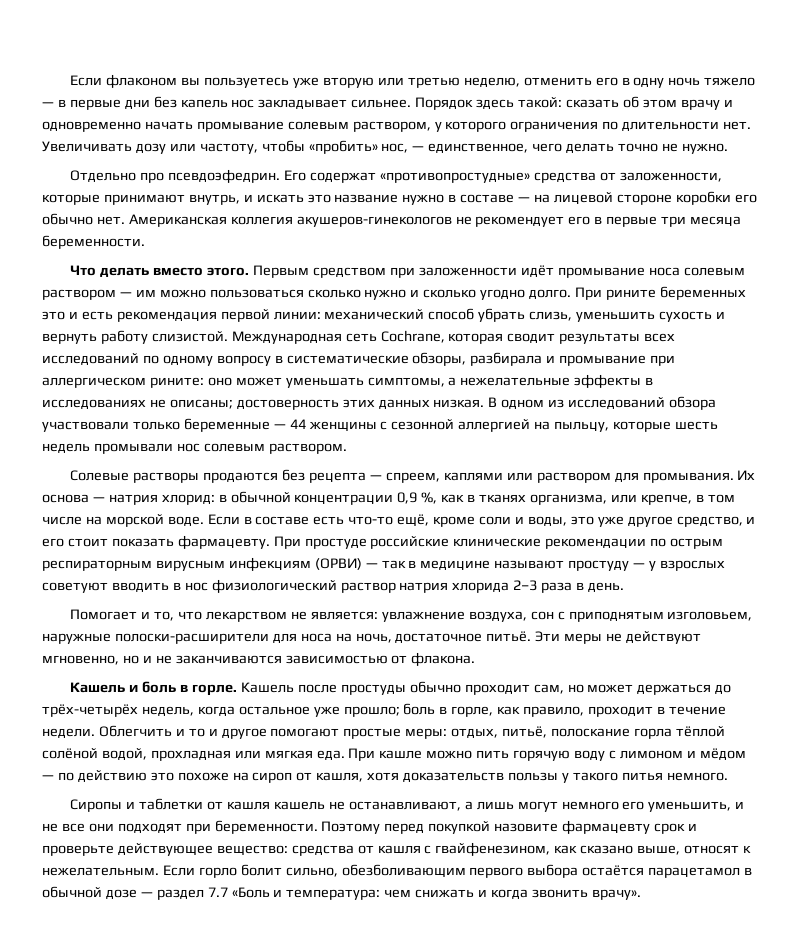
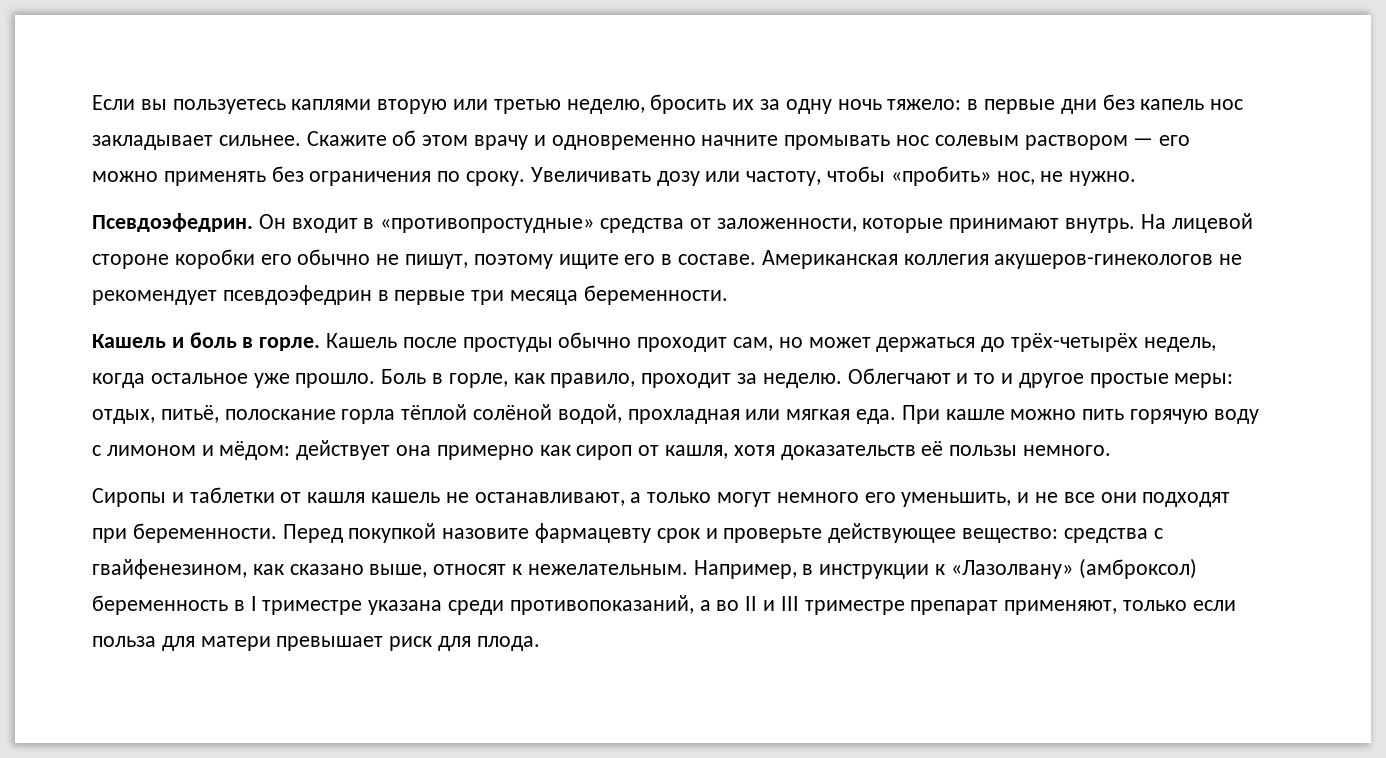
[70,74,178,88] Если флаконом -> [92,95,135,110] Если
[293,77,320,88] уже -> [291,99,372,110] каплями
[523,77,756,88] [42,102,54,107] отменить его в одну ночь тяжело — -> [650,94,962,114] бросить их за одну ночь тяжело:
[415,97,619,110] Порядок здесь такой: сказать -> [306,131,387,146] Скажите
[144,121,752,132] начать промывание солевым раствором, у которого ограничения по длительности нет. -> [701,135,1191,150] [92,166,526,186] начните промывать нос солевым раствором — его можно применять без ограничения по сроку.
[412,143,728,154] [70,169,377,183] — единственное, чего делать точно не нужно. // Отдельно про псевдоэфедрин. Его содержат -> [1040,171,1137,186] [92,213,375,233] не нужно. // Псевдоэфедрин. Он входит в
[188,194,551,205] внутрь, и искать это название нужно в составе — на -> [1065,214,1166,233] внутрь. На
[96,216,125,225] нет. -> [376,254,757,269] не пишут, поэтому ищите его в составе.
[568,216,591,225] его -> [222,285,372,305] псевдоэфедрин
[70,265,745,278] [42,286,746,300] [42,308,725,322] [42,330,676,344] [42,352,676,366] [42,374,654,388] [42,396,717,410] [42,418,718,432] [42,443,347,454] [70,469,756,483] [42,491,735,505] [42,514,756,527] [42,535,724,549] [42,557,725,571] [42,579,625,593] [70,609,753,622] [42,631,702,644] [42,652,476,666] // Что делать вместо этого. Первым средством при заложенности идёт промывание носа солевым раствором — им можно пользоваться сколько нужно и сколько угодно долго. При рините беременных это и есть рекомендация первой линии: механический способ убрать слизь, уменьшить сухость и вернуть работу слизистой. Международная сеть Cochrane, которая сводит результаты всех исследований по одному вопросу в систематические обзоры, разбирала и промывание при аллергическом рините: оно может уменьшать симптомы, а нежелательные эффекты в исследованиях не описаны; достоверность этих данных низкая. В одном из исследований обзора участвовали только беременные — 44 женщины с сезонной аллергией на пыльцу, которые шесть недель промывали нос солевым раствором. // Солевые растворы продаются без рецепта — спреем, каплями или раствором для промывания. Их основа — натрия хлорид: в обычной концентрации 0,9 %, как в тканях организма, или крепче, в том числе на морской воде. Если в составе есть что-то ещё, кроме соли и воды, это уже другое средство, и его стоит показать фармацевту. При простуде российские клинические рекомендации по острым респираторным вирусным инфекциям (ОРВИ) — так в медицине называют простуду — у взрослых советуют вводить в нос физиологический раствор натрия хлорида 2–3 раза в день. // Помогает и то, что лекарством не является: увлажнение воздуха, сон с приподнятым изголовьем, наружные полоски-расширители для носа на ночь, достаточное питьё. Эти меры не действуют мгновенно, но и не заканчиваются зависимостью от флакона. -> (728, 295) none
[343,703,436,717] прошло; боль -> [295,369,427,388] прошло. Боль
[656,706,726,715] [42,725,172,738] в течение недели. Облегчить -> [737,368,951,388] за неделю. Облегчают
[270,728,340,737] помогают -> (1084, 380) none
[699,748,746,760] [42,770,249,782] мёдом — по действию это похоже на -> [219,440,571,460] мёдом: действует она примерно как
[508,772,663,783] пользы у такого питья -> [921,441,1018,456] её пользы
[476,801,514,810] лишь -> [647,492,712,503] только
[321,821,425,834] Поэтому перед -> [282,524,343,543] Перед
[357,845,421,854] от кашля -> (1148, 535) none
[162,864,753,878] [42,886,641,900] Если горло болит сильно, обезболивающим первого выбора остаётся парацетамол в обычной дозе — раздел 7.7 «Боль и температура: чем снижать и когда звонить врачу». -> [693,558,1197,579] [92,595,1236,615] [92,636,540,651] Например, в инструкции к «Лазолвану» (амброксол) беременность в I триместре указана среди противопоказаний, а во II и III триместре препарат применяют, только если польза для матери превышает риск для плода.

